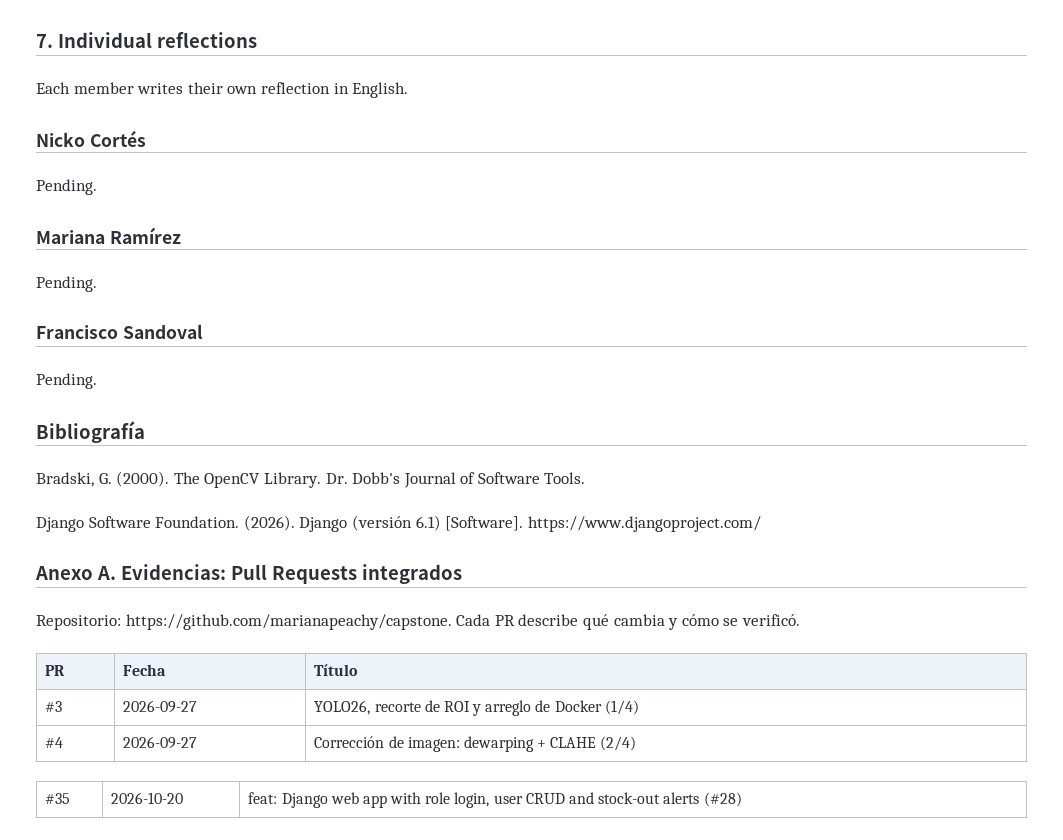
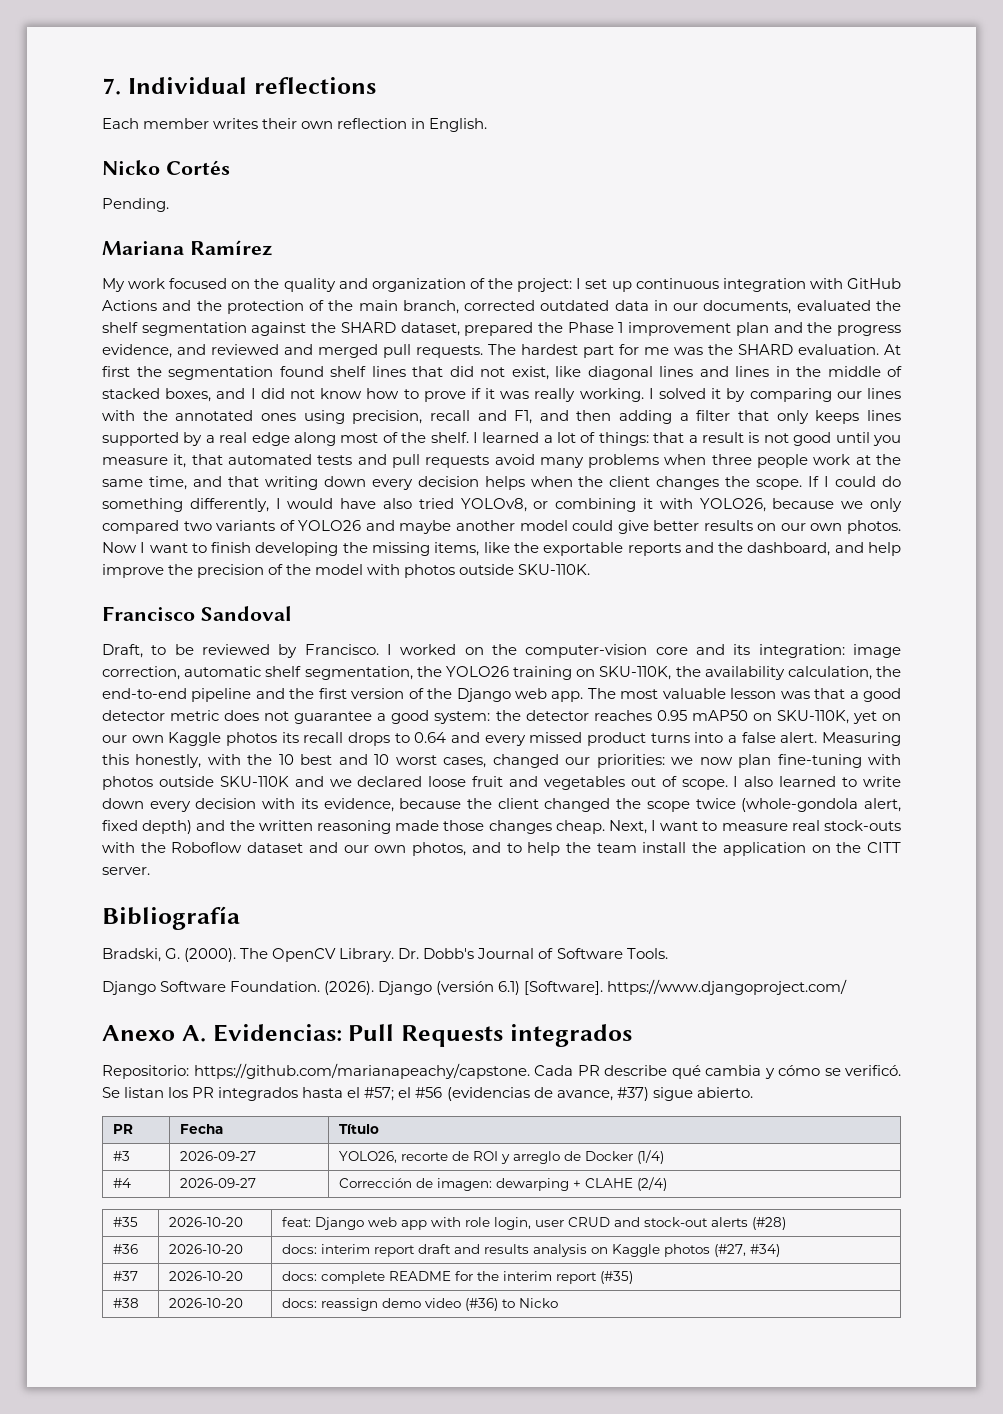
[36,276,97,292] [36,324,203,339] [36,373,97,389] Pending. // Francisco Sandoval // Pending. -> [102,278,902,292] [102,300,901,314] [102,322,901,336] [102,344,901,358] [102,366,902,380] [102,388,901,402] [102,410,901,424] [102,432,902,446] [102,454,901,468] [102,476,902,490] [102,498,902,512] [102,520,901,534] [102,542,901,556] [102,564,591,578] [102,606,292,621] [102,644,902,658] [102,666,901,680] [102,688,902,702] [102,710,901,724] [102,732,901,746] [102,754,902,768] [102,776,901,790] [102,798,901,812] [102,820,901,834] [102,842,901,856] [102,867,150,875] My work focused on the quality and organization of the project: I set up continuous integration with GitHub Actions and the protection of the main branch, corrected outdated data in our documents, evaluated the shelf segmentation against the SHARD dataset, prepared the Phase 1 improvement plan and the progress evidence, and reviewed and merged pull requests. The hardest part for me was the SHARD evaluation. At first the segmentation found shelf lines that did not exist, like diagonal lines and lines in the middle of stacked boxes, and I did not know how to prove if it was really working. I solved it by comparing our lines with the annotated ones using precision, recall and F1, and then adding a filter that only keeps lines supported by a real edge along most of the shelf. I learned a lot of things: that a result is not good until you measure it, that automated tests and pull requests avoid many problems when three people work at the same time, and that writing down every decision helps when the client changes the scope. If I could do something differently, I would have also tried YOLOv8, or combining it with YOLO26, because we only compared two variants of YOLO26 and maybe another model could give better results on our own photos. Now I want to finish developing the missing items, like the exportable reports and the dashboard, and help improve the precision of the model with photos outside SKU-110K. // Francisco Sandoval // Draft, to be reviewed by Francisco. I worked on the computer-vision core and its integration: image correction, automatic shelf segmentation, the YOLO26 training on SKU-110K, the availability calculation, the end-to-end pipeline and the first version of the Django web app. The most valuable lesson was that a good detector metric does not guarantee a good system: the detector reaches 0.95 mAP50 on SKU-110K, yet on our own Kaggle photos its recall drops to 0.64 and every missed product turns into a false alert. Measuring this honestly, with the 10 best and 10 worst cases, changed our priorities: we now plan fine-tuning with photos outside SKU-110K and we declared loose fruit and vegetables out of scope. I also learned to write down every decision with its evidence, because the client changed the scope twice (whole-gondola alert, fixed depth) and the written reasoning made those changes cheap. Next, I want to measure real stock-outs with the Roboflow dataset and our own photos, and to help the team install the application on the CITT server.
(800, 620) none -> [102,1087,753,1101] Se listan los PR integrados hasta el #57; el #56 (evidencias de avance, #37) sigue abierto.
(742, 799) none -> [112,1244,138,1254] [168,1244,243,1254] [281,1244,780,1257] [112,1271,138,1281] [168,1271,243,1281] [281,1271,633,1284] [112,1298,139,1308] [168,1298,243,1308] [281,1298,558,1311] // #36 | 2026-10-20 | docs: interim report draft and results analysis on Kaggle photos (#27, #34) // #37 | 2026-10-20 | docs: complete README for the interim report (#35) // #38 | 2026-10-20 | docs: reassign demo video (#36) to Nicko

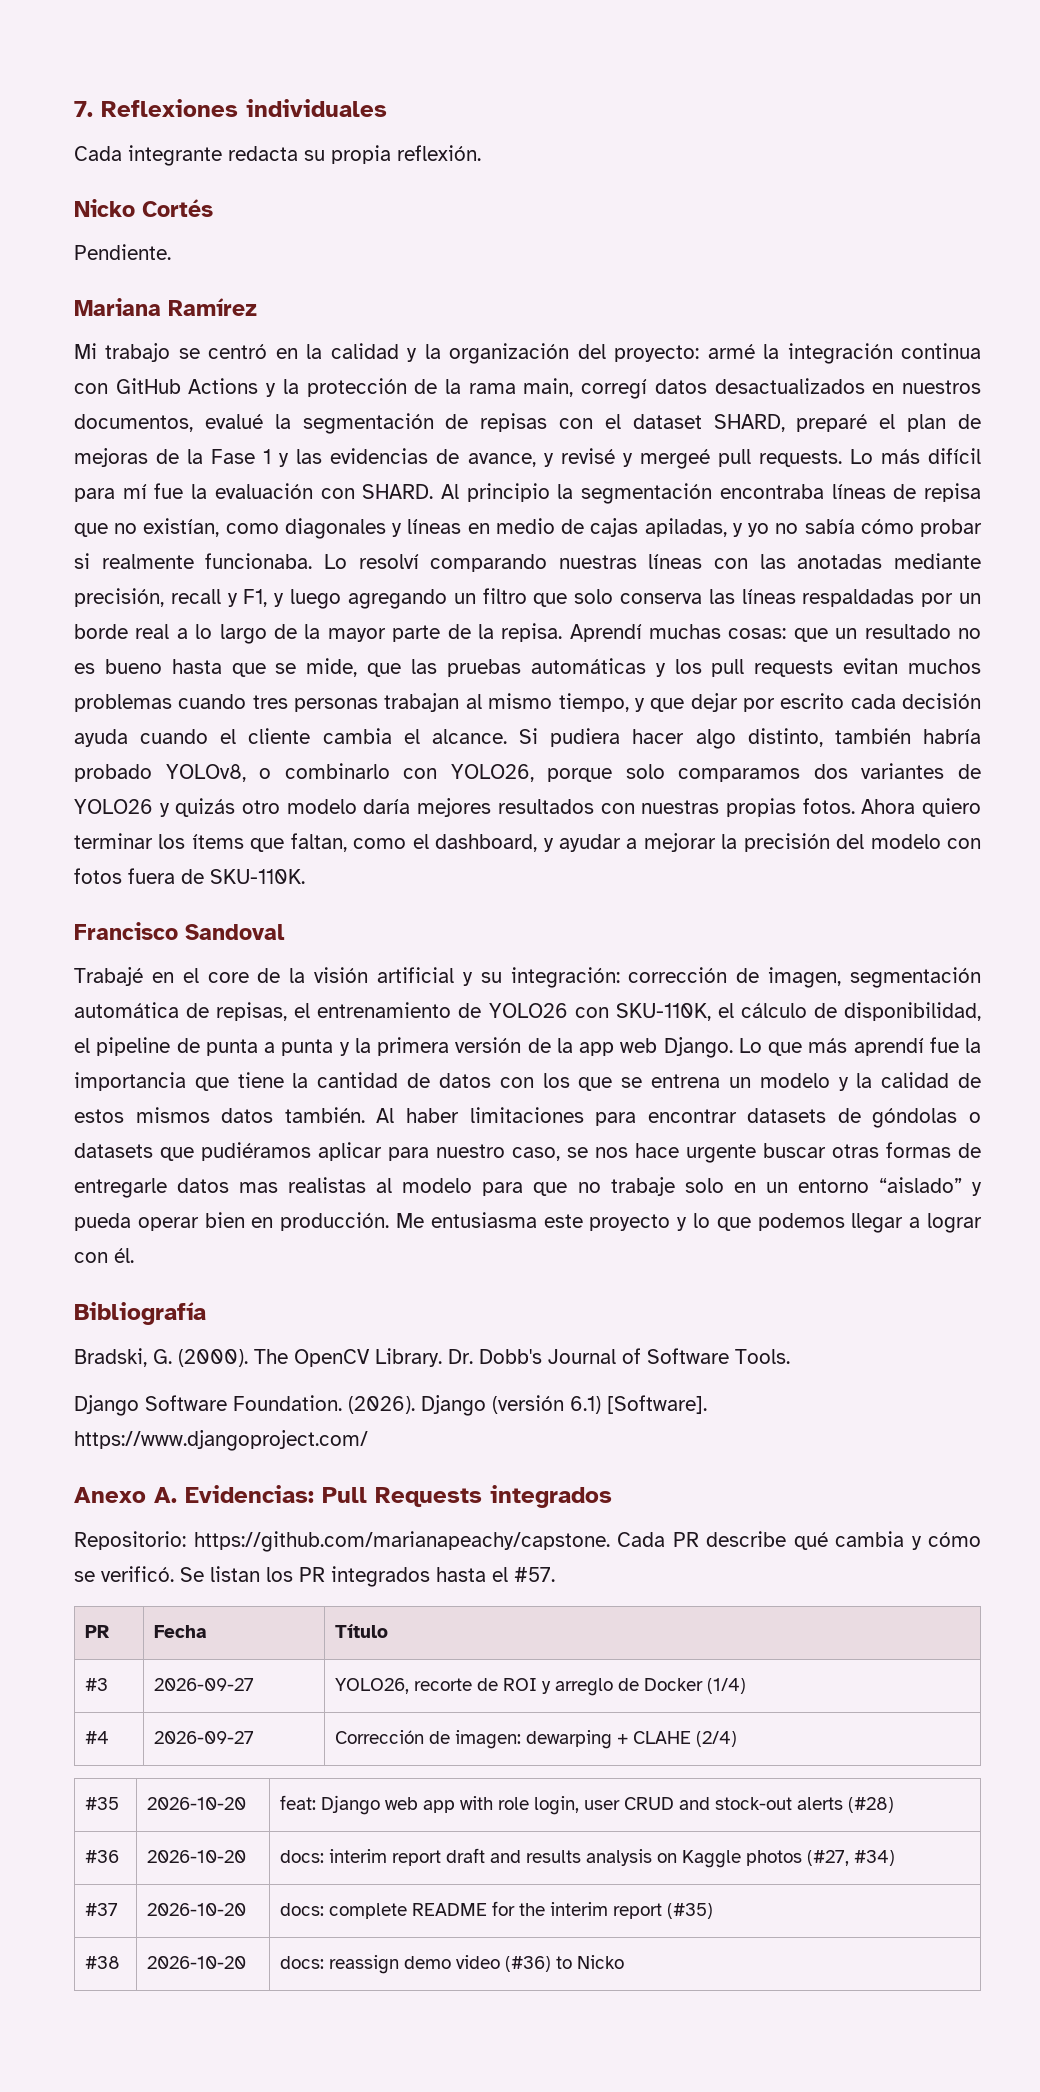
[127,77,376,94] [102,118,488,132] Individual reflections // Each member writes their own reflection in English. -> [101,99,387,117] [74,145,481,166] Reflexiones individuales // Cada integrante redacta su propia reflexión.
[102,198,169,212] Pending. -> [74,244,171,260] Pendiente.
[102,278,902,292] [102,300,901,314] [102,322,901,336] [102,344,901,358] [102,366,902,380] [102,388,901,402] [102,410,901,424] [102,432,902,446] [102,454,901,468] [102,476,902,490] [102,498,902,512] [102,520,901,534] [102,542,901,556] [102,564,591,578] [102,606,292,621] [102,644,902,658] [102,666,901,680] [102,688,902,702] [102,710,901,724] [102,732,901,746] [102,754,902,768] [102,776,901,790] [102,798,901,812] [102,820,901,834] [102,842,901,856] [102,867,150,875] My work focused on the quality and organization of the project: I set up continuous integration with GitHub Actions and the protection of the main branch, corrected outdated data in our documents, evaluated the shelf segmentation against the SHARD dataset, prepared the Phase 1 improvement plan and the progress evidence, and reviewed and merged pull requests. The hardest part for me was the SHARD evaluation. At first the segmentation found shelf lines that did not exist, like diagonal lines and lines in the middle of stacked boxes, and I did not know how to prove if it was really working. I solved it by comparing our lines with the annotated ones using precision, recall and F1, and then adding a filter that only keeps lines supported by a real edge along most of the shelf. I learned a lot of things: that a result is not good until you measure it, that automated tests and pull requests avoid many problems when three people work at the same time, and that writing down every decision helps when the client changes the scope. If I could do something differently, I would have also tried YOLOv8, or combining it with YOLO26, because we only compared two variants of YOLO26 and maybe another model could give better results on our own photos. Now I want to finish developing the missing items, like the exportable reports and the dashboard, and help improve the precision of the model with photos outside SKU-110K. // Francisco Sandoval // Draft, to be reviewed by Francisco. I worked on the computer-vision core and its integration: image correction, automatic shelf segmentation, the YOLO26 training on SKU-110K, the availability calculation, the end-to-end pipeline and the first version of the Django web app. The most valuable lesson was that a good detector metric does not guarantee a good system: the detector reaches 0.95 mAP50 on SKU-110K, yet on our own Kaggle photos its recall drops to 0.64 and every missed product turns into a false alert. Measuring this honestly, with the 10 best and 10 worst cases, changed our priorities: we now plan fine-tuning with photos outside SKU-110K and we declared loose fruit and vegetables out of scope. I also learned to write down every decision with its evidence, because the client changed the scope twice (whole-gondola alert, fixed depth) and the written reasoning made those changes cheap. Next, I want to measure real stock-outs with the Roboflow dataset and our own photos, and to help the team install the application on the CITT server. -> [74,343,981,364] [74,378,981,399] [74,413,981,434] [74,448,981,469] [74,483,981,504] [74,518,983,539] [74,553,981,572] [74,588,981,609] [74,623,982,644] [74,658,982,677] [74,693,982,712] [74,728,982,749] [74,763,981,782] [74,798,982,817] [74,833,981,852] [74,868,305,884] [74,922,285,940] [74,967,981,988] [74,1002,982,1021] [74,1037,981,1058] [74,1072,982,1091] [74,1107,982,1128] [74,1142,981,1163] [74,1177,983,1198] [74,1212,982,1233] [74,1248,134,1263] Mi trabajo se centró en la calidad y la organización del proyecto: armé la integración continua con GitHub Actions y la protección de la rama main, corregí datos desactualizados en nuestros documentos, evalué la segmentación de repisas con el dataset SHARD, preparé el plan de mejoras de la Fase 1 y las evidencias de avance, y revisé y mergeé pull requests. Lo más difícil para mí fue la evaluación con SHARD. Al principio la segmentación encontraba líneas de repisa que no existían, como diagonales y líneas en medio de cajas apiladas, y yo no sabía cómo probar si realmente funcionaba. Lo resolví comparando nuestras líneas con las anotadas mediante precisión, recall y F1, y luego agregando un filtro que solo conserva las líneas respaldadas por un borde real a lo largo de la mayor parte de la repisa. Aprendí muchas cosas: que un resultado no es bueno hasta que se mide, que las pruebas automáticas y los pull requests evitan muchos problemas cuando tres personas trabajan al mismo tiempo, y que dejar por escrito cada decisión ayuda cuando el cliente cambia el alcance. Si pudiera hacer algo distinto, también habría probado YOLOv8, o combinarlo con YOLO26, porque solo comparamos dos variantes de YOLO26 y quizás otro modelo daría mejores resultados con nuestras propias fotos. Ahora quiero terminar los ítems que faltan, como el dashboard, y ayudar a mejorar la precisión del modelo con fotos fuera de SKU-110K. // Francisco Sandoval // Trabajé en el core de la visión artificial y su integración: corrección de imagen, segmentación automática de repisas, el entrenamiento de YOLO26 con SKU-110K, el cálculo de disponibilidad, el pipeline de punta a punta y la primera versión de la app web Django. Lo que más aprendí fue la importancia que tiene la cantidad de datos con los que se entrena un modelo y la calidad de estos mismos datos también. Al haber limitaciones para encontrar datasets de góndolas o datasets que pudiéramos aplicar para nuestro caso, se nos hace urgente buscar otras formas de entregarle datos mas realistas al modelo para que no trabaje solo en un entorno “aislado” y pueda operar bien en producción. Me entusiasma este proyecto y lo que podemos llegar a lograr con él.
[364,1087,753,1101] #57; el #56 (evidencias de avance, #37) sigue abierto. -> [514,1567,555,1582] #57.

